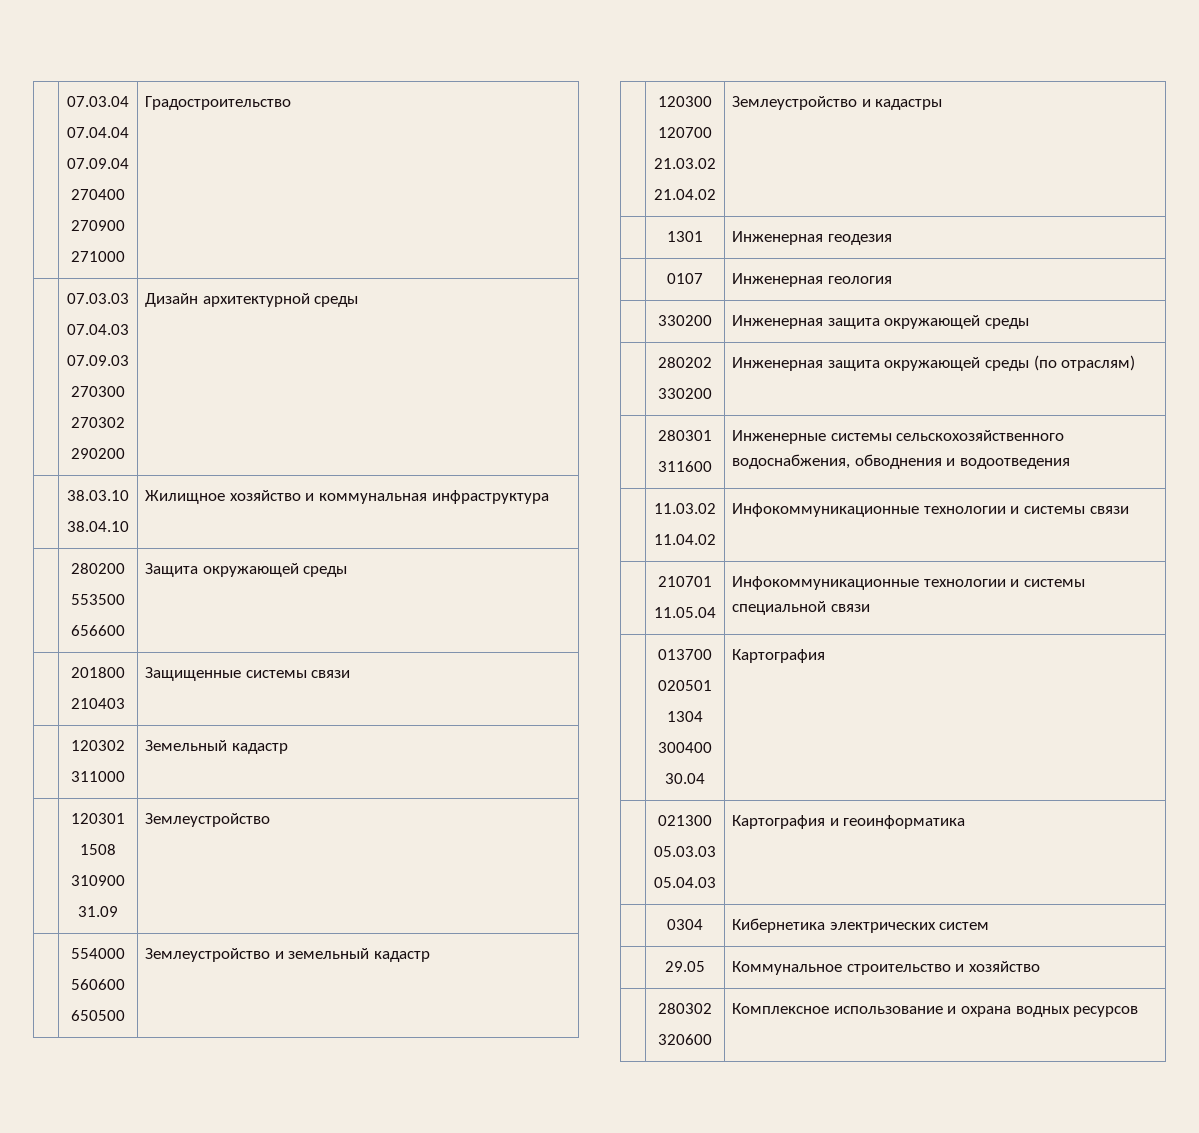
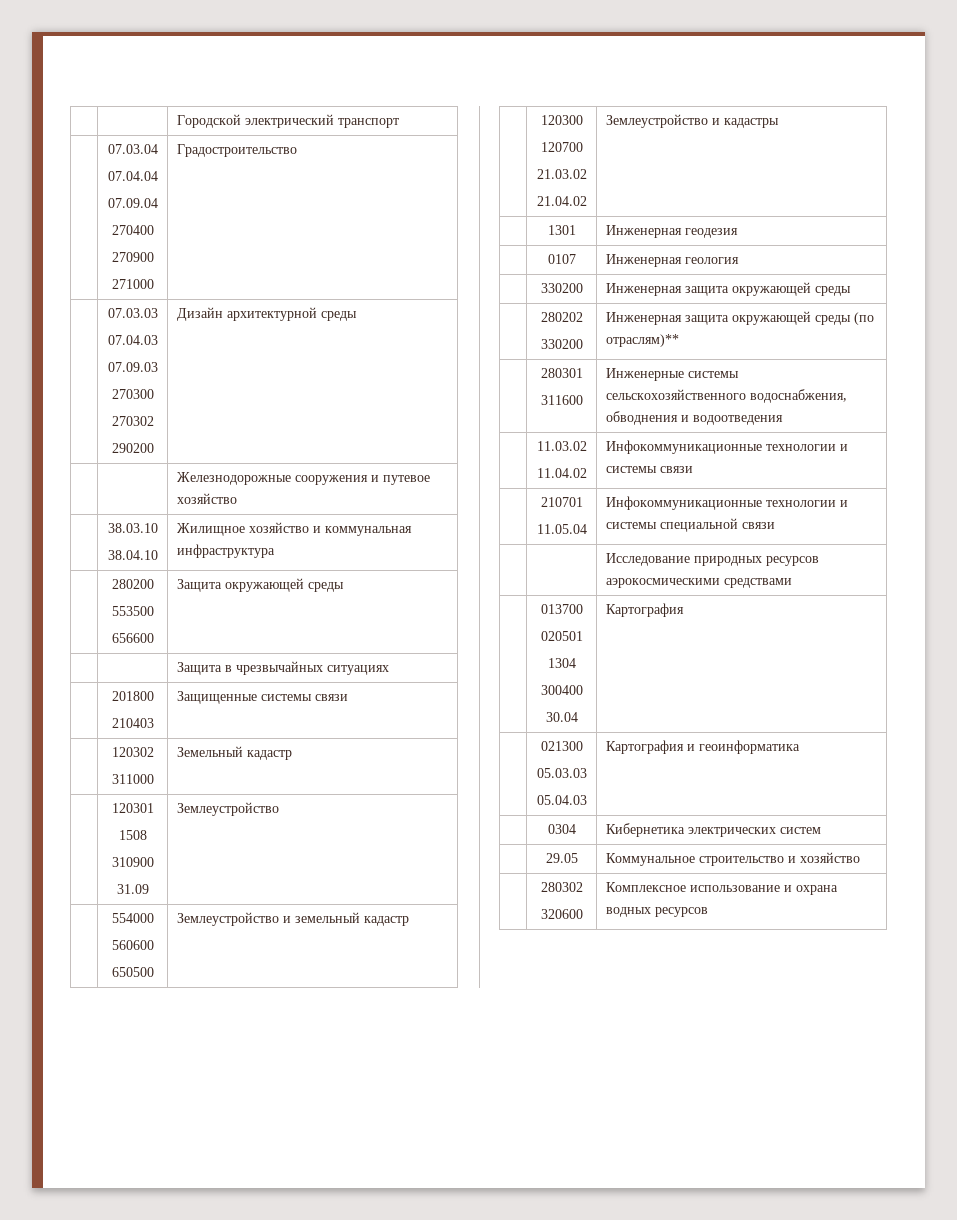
(67, 101) | -> [176,114,399,128] | | Городской электрический транспорт // |
(359, 301) none -> [176,472,430,485] [176,493,237,504] // | | Железнодорожные сооружения и путевое хозяйство
(348, 571) none -> [176,661,389,675] // | | Защита в чрезвычайных ситуациях
[1061,355,1136,371] отраслям) -> [605,334,679,347] отраслям)**
(870, 608) none -> [605,553,819,566] [605,578,792,588] // | | Исследование природных ресурсов аэрокосмическими средствами

